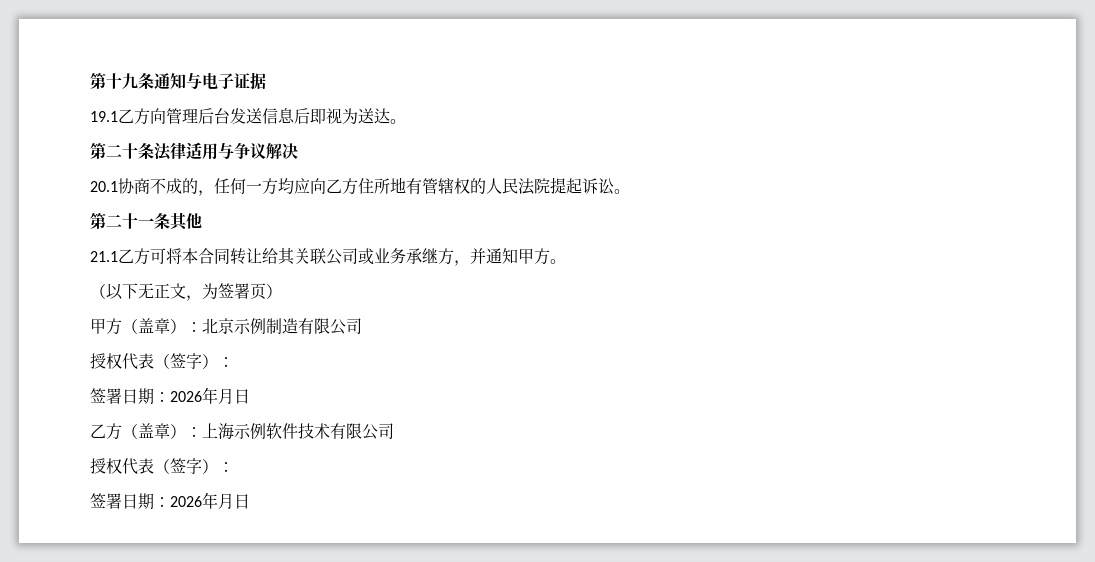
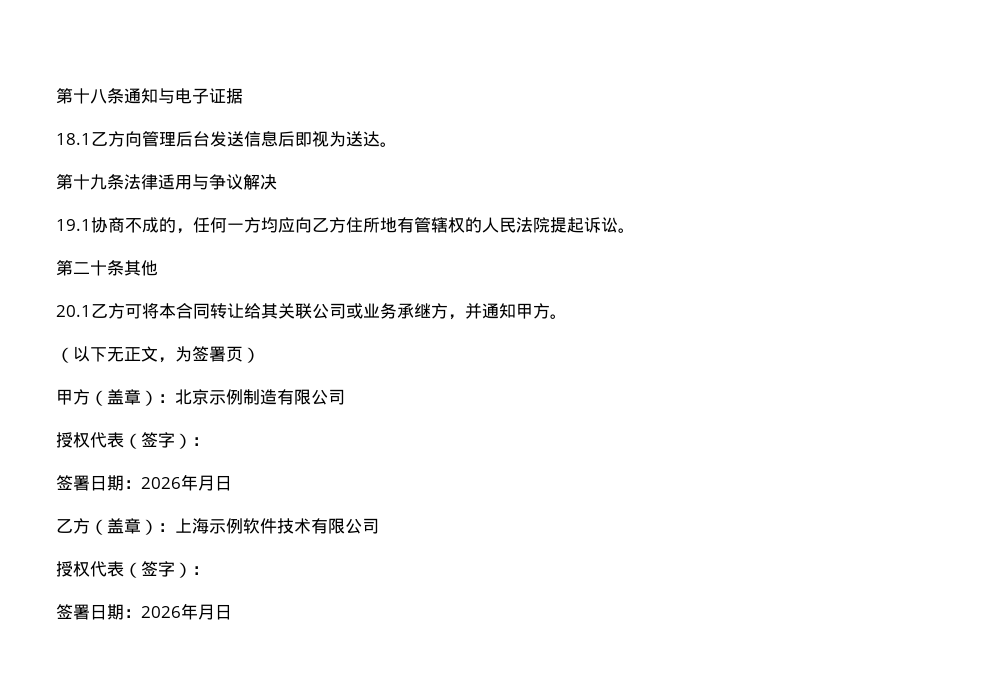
[90,72,138,89] 第十九 -> [56,88,107,104] 第十八
[90,111,118,122] 19.1 -> [56,133,91,145] 18.1
[106,143,138,159] 二十 -> [73,174,107,190] 十九
[90,181,118,192] 20.1 -> [56,219,91,231] 19.1
[138,218,154,227] 一 -> (107, 268) none
[90,251,118,262] 21.1 -> [56,305,91,317] 20.1

